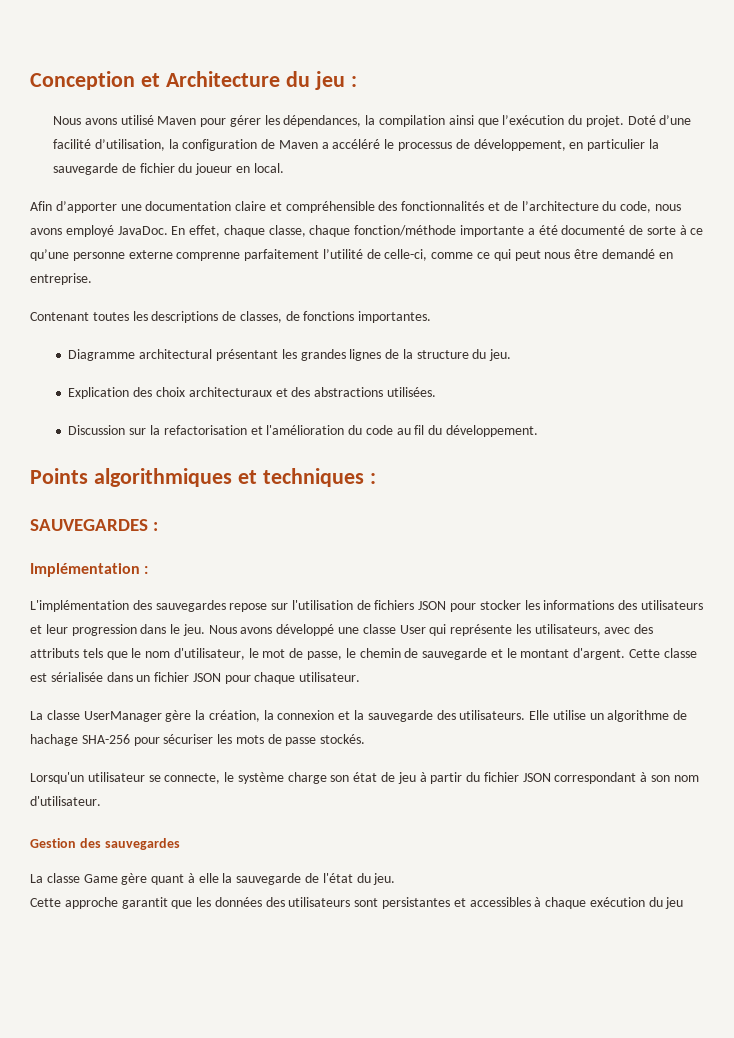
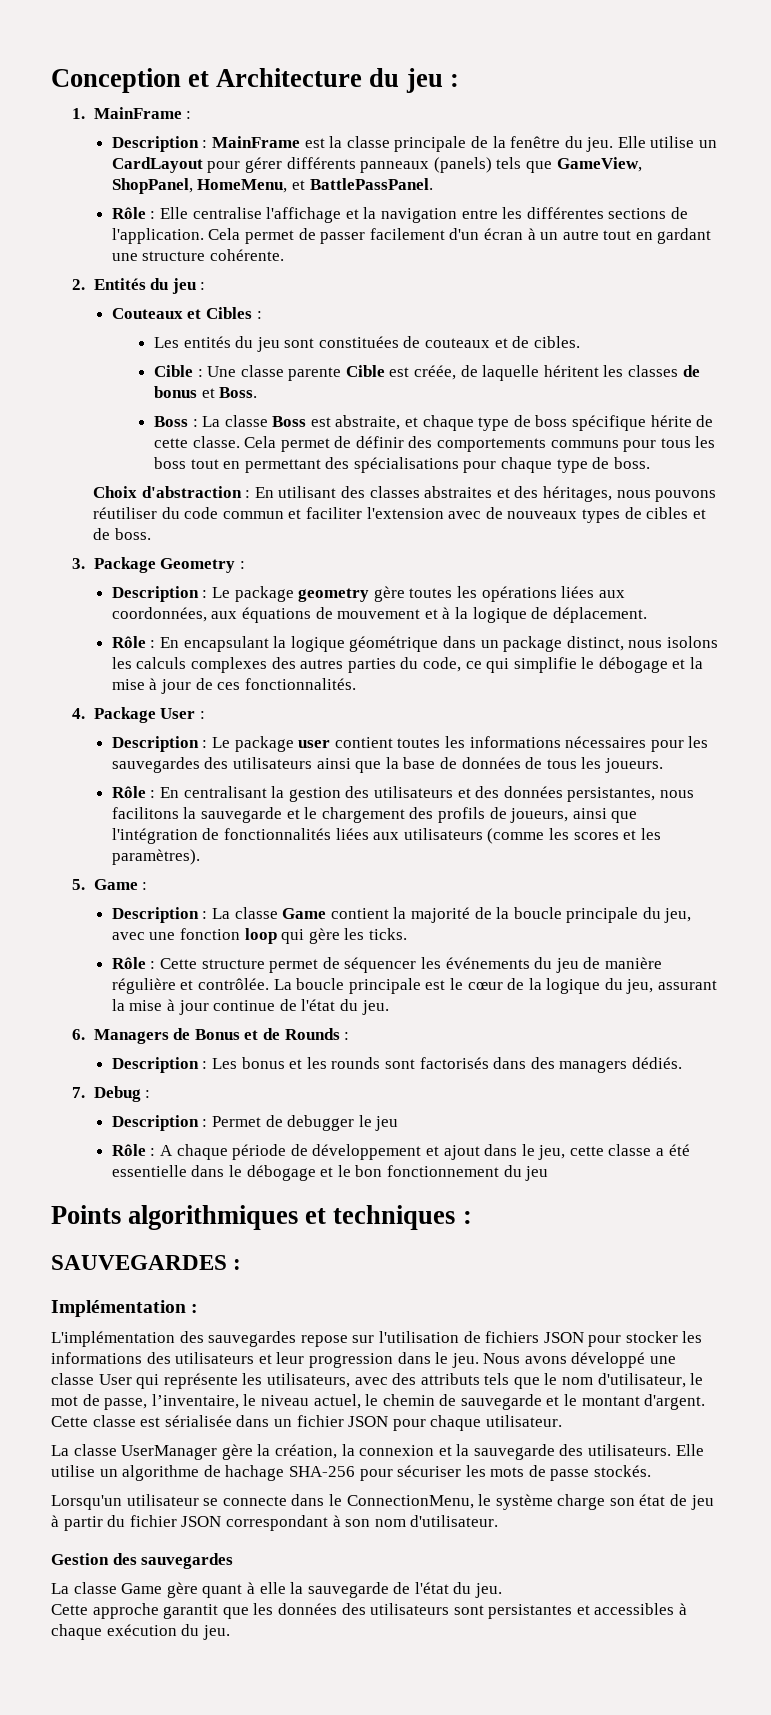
[52,115,692,127] [52,139,659,151] [52,163,284,175] [30,201,681,213] [30,225,704,237] [30,249,673,261] [30,273,92,285] [30,311,432,323] [68,349,512,361] [68,387,436,399] [68,425,538,437] Nous avons utilisé Maven pour gérer les dépendances, la compilation ainsi que l’exécution du projet. Doté d’une facilité d’utilisation, la configuration de Maven a accéléré le processus de développement, en particulier la sauvegarde de fichier du joueur en local. // Afin d’apporter une documentation claire et compréhensible des fonctionnalités et de l’architecture du code, nous avons employé JavaDoc. En effet, chaque classe, chaque fonction/méthode importante a été documenté de sorte à ce qu’une personne externe comprenne parfaitement l’utilité de celle-ci, comme ce qui peut nous être demandé en entreprise. // Contenant toutes les descriptions de classes, de fonctions importantes. // Diagramme architectural présentant les grandes lignes de la structure du jeu. // Explication des choix architecturaux et des abstractions utilisées. // Discussion sur la refactorisation et l'amélioration du code au fil du développement. -> [72,107,192,119] [111,136,718,152] [111,157,642,173] [111,178,433,194] [111,207,688,223] [111,228,712,244] [111,249,284,261] [72,278,206,294] [111,307,262,319] [153,336,580,352] [153,365,700,381] [153,386,258,398] [153,415,714,431] [153,436,716,452] [153,457,650,473] [93,486,717,502] [93,507,706,523] [93,528,151,540] [72,557,245,573] [111,586,625,602] [111,607,647,623] [111,636,718,652] [111,657,704,673] [111,678,356,694] [72,707,205,723] [111,736,709,752] [111,757,663,773] [111,786,694,802] [111,807,638,823] [111,828,661,844] [111,849,200,865] [72,879,148,890] [111,907,692,923] [111,928,407,944] [111,957,662,973] [111,978,718,994] [111,999,389,1015] [72,1028,350,1044] [111,1057,682,1073] [72,1086,151,1102] [111,1115,399,1131] [111,1144,690,1160] [111,1165,549,1181] 1. MainFrame : // Description : MainFrame est la classe principale de la fenêtre du jeu. Elle utilise un CardLayout pour gérer différents panneaux (panels) tels que GameView, ShopPanel, HomeMenu, et BattlePassPanel. // Rôle : Elle centralise l'affichage et la navigation entre les différentes sections de l'application. Cela permet de passer facilement d'un écran à un autre tout en gardant une structure cohérente. // 2. Entités du jeu : // Couteaux et Cibles : // Les entités du jeu sont constituées de couteaux et de cibles. // Cible : Une classe parente Cible est créée, de laquelle héritent les classes de bonus et Boss. // Boss : La classe Boss est abstraite, et chaque type de boss spécifique hérite de cette classe. Cela permet de définir des comportements communs pour tous les boss tout en permettant des spécialisations pour chaque type de boss. // Choix d'abstraction : En utilisant des classes abstraites et des héritages, nous pouvons réutiliser du code commun et faciliter l'extension avec de nouveaux types de cibles et de boss. // 3. Package Geometry : // Description : Le package geometry gère toutes les opérations liées aux coordonnées, aux équations de mouvement et à la logique de déplacement. // Rôle : En encapsulant la logique géométrique dans un package distinct, nous isolons les calculs complexes des autres parties du code, ce qui simplifie le débogage et la mise à jour de ces fonctionnalités. // 4. Package User : // Description : Le package user contient toutes les informations nécessaires pour les sauvegardes des utilisateurs ainsi que la base de données de tous les joueurs. // Rôle : En centralisant la gestion des utilisateurs et des données persistantes, nous facilitons la sauvegarde et le chargement des profils de joueurs, ainsi que l'intégration de fonctionnalités liées aux utilisateurs (comme les scores et les paramètres). // 5. Game : // Description : La classe Game contient la majorité de la boucle principale du jeu, avec une fonction loop qui gère les ticks. // Rôle : Cette structure permet de séquencer les événements du jeu de manière régulière et contrôlée. La boucle principale est le cœur de la logique du jeu, assurant la mise à jour continue de l'état du jeu. // 6. Managers de Bonus et de Rounds : // Description : Les bonus et les rounds sont factorisés dans des managers dédiés. // 7. Debug : // Description : Permet de debugger le jeu // Rôle : A chaque période de développement et ajout dans le jeu, cette classe a été essentielle dans le débogage et le bon fonctionnement du jeu
(343, 655) none -> [151,1394,361,1409] l’inventaire, le niveau actuel,
[164,773,221,784] connecte, -> [222,1494,474,1509] connecte dans le ConnectionMenu,
[665,897,684,909] jeu -> [202,1625,230,1640] jeu.

